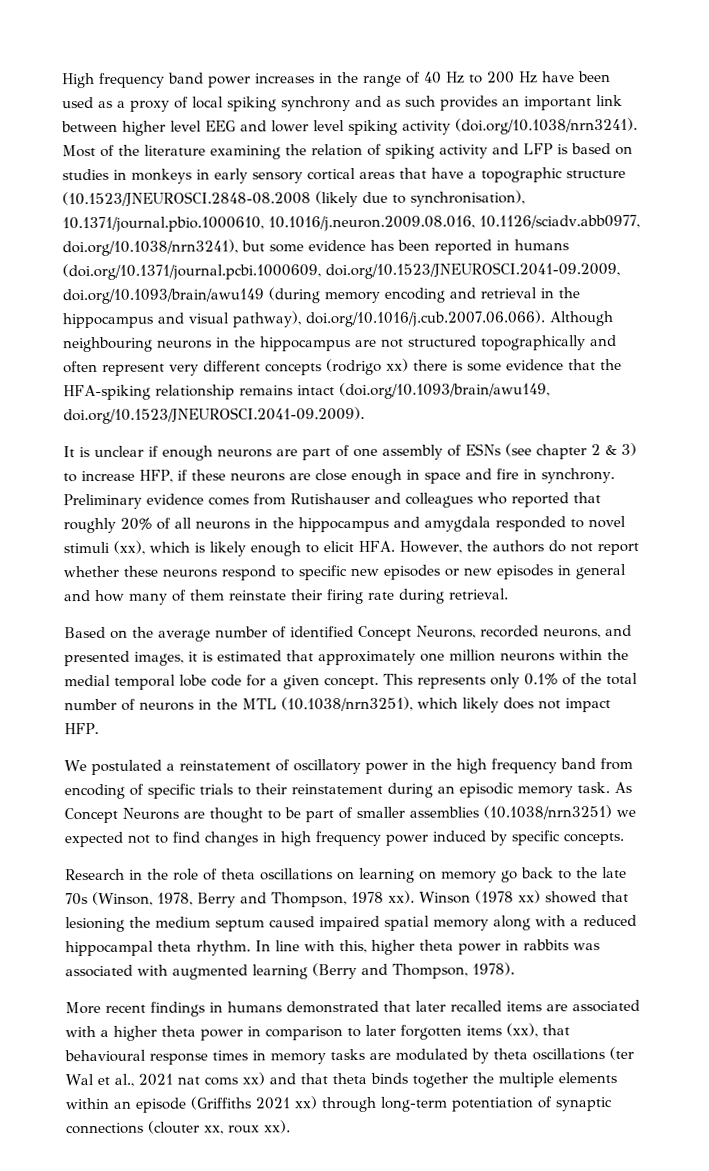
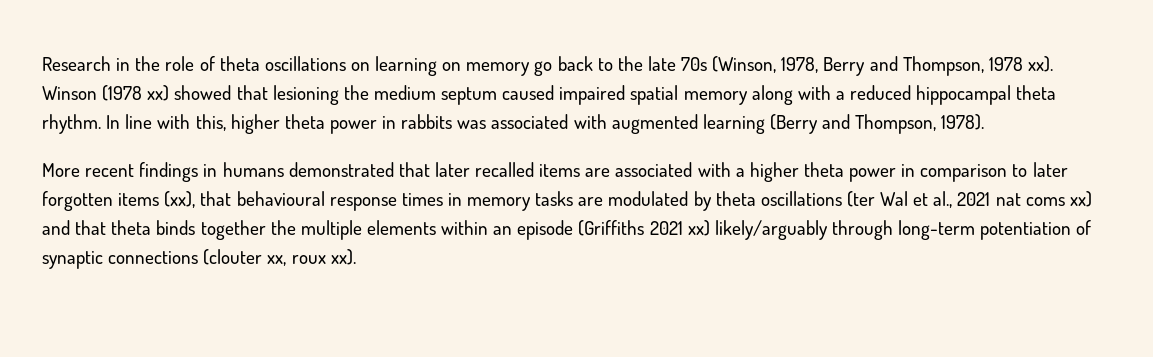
[62,71,611,89] [62,94,623,112] [61,117,638,136] [62,143,633,160] [62,167,626,184] [62,190,525,208] [62,214,640,233] [62,239,569,257] [62,261,620,281] [62,287,580,305] [62,310,614,329] [63,334,617,353] [63,358,622,376] [63,382,550,401] [63,406,365,425] [63,442,637,461] [63,468,615,485] [63,492,601,510] [63,515,626,534] [63,540,639,557] [63,563,626,581] [64,588,509,605] [64,624,632,642] [64,648,629,667] [64,672,638,690] [64,696,611,713] [64,722,99,735] [64,757,633,776] [64,781,632,800] [64,805,636,824] [64,830,624,848] High frequency band power increases in the range of 40 Hz to 200 Hz have been used as a proxy of local spiking synchrony and as such provides an important link between higher level EEG and lower level spiking activity (doi.org/10.1038/nrn3241). Most of the literature examining the relation of spiking activity and LFP is based on studies in monkeys in early sensory cortical areas that have a topographic structure (10.1523/JNEUROSCI.2848-08.2008 (likely due to synchronisation), 10.1371/journal.pbio.1000610, 10.1016/j.neuron.2009.08.016, 10.1126/sciadv.abb0977, doi.org/10.1038/nrn3241), but some evidence has been reported in humans (doi.org/10.1371/journal.pcbi.1000609, doi.org/10.1523/JNEUROSCI.2041-09.2009, doi.org/10.1093/brain/awu149 (during memory encoding and retrieval in the hippocampus and visual pathway), doi.org/10.1016/j.cub.2007.06.066). Although neighbouring neurons in the hippocampus are not structured topographically and often represent very different concepts (rodrigo xx) there is some evidence that the HFA-spiking relationship remains intact (doi.org/10.1093/brain/awu149, doi.org/10.1523/JNEUROSCI.2041-09.2009). // It is unclear if enough neurons are part of one assembly of ESNs (see chapter 2 & 3) to increase HFP, if these neurons are close enough in space and fire in synchrony. Preliminary evidence comes from Rutishauser and colleagues who reported that roughly 20% of all neurons in the hippocampus and amygdala responded to novel stimuli (xx), which is likely enough to elicit HFA. However, the authors do not report whether these neurons respond to specific new episodes or new episodes in general and how many of them reinstate their firing rate during retrieval. // Based on the average number of identified Concept Neurons, recorded neurons, and presented images, it is estimated that approximately one million neurons within the medial temporal lobe code for a given concept. This represents only 0.1% of the total number of neurons in the MTL (10.1038/nrn3251), which likely does not impact HFP. // We postulated a reinstatement of oscillatory power in the high frequency band from encoding of specific trials to their reinstatement during an episodic memory task. As Concept Neurons are thought to be part of smaller assemblies (10.1038/nrn3251) we expected not to find changes in high frequency power induced by specific concepts. // -> (42, 63) none
(318, 1103) none -> [714,220,828,240] likely/arguably

